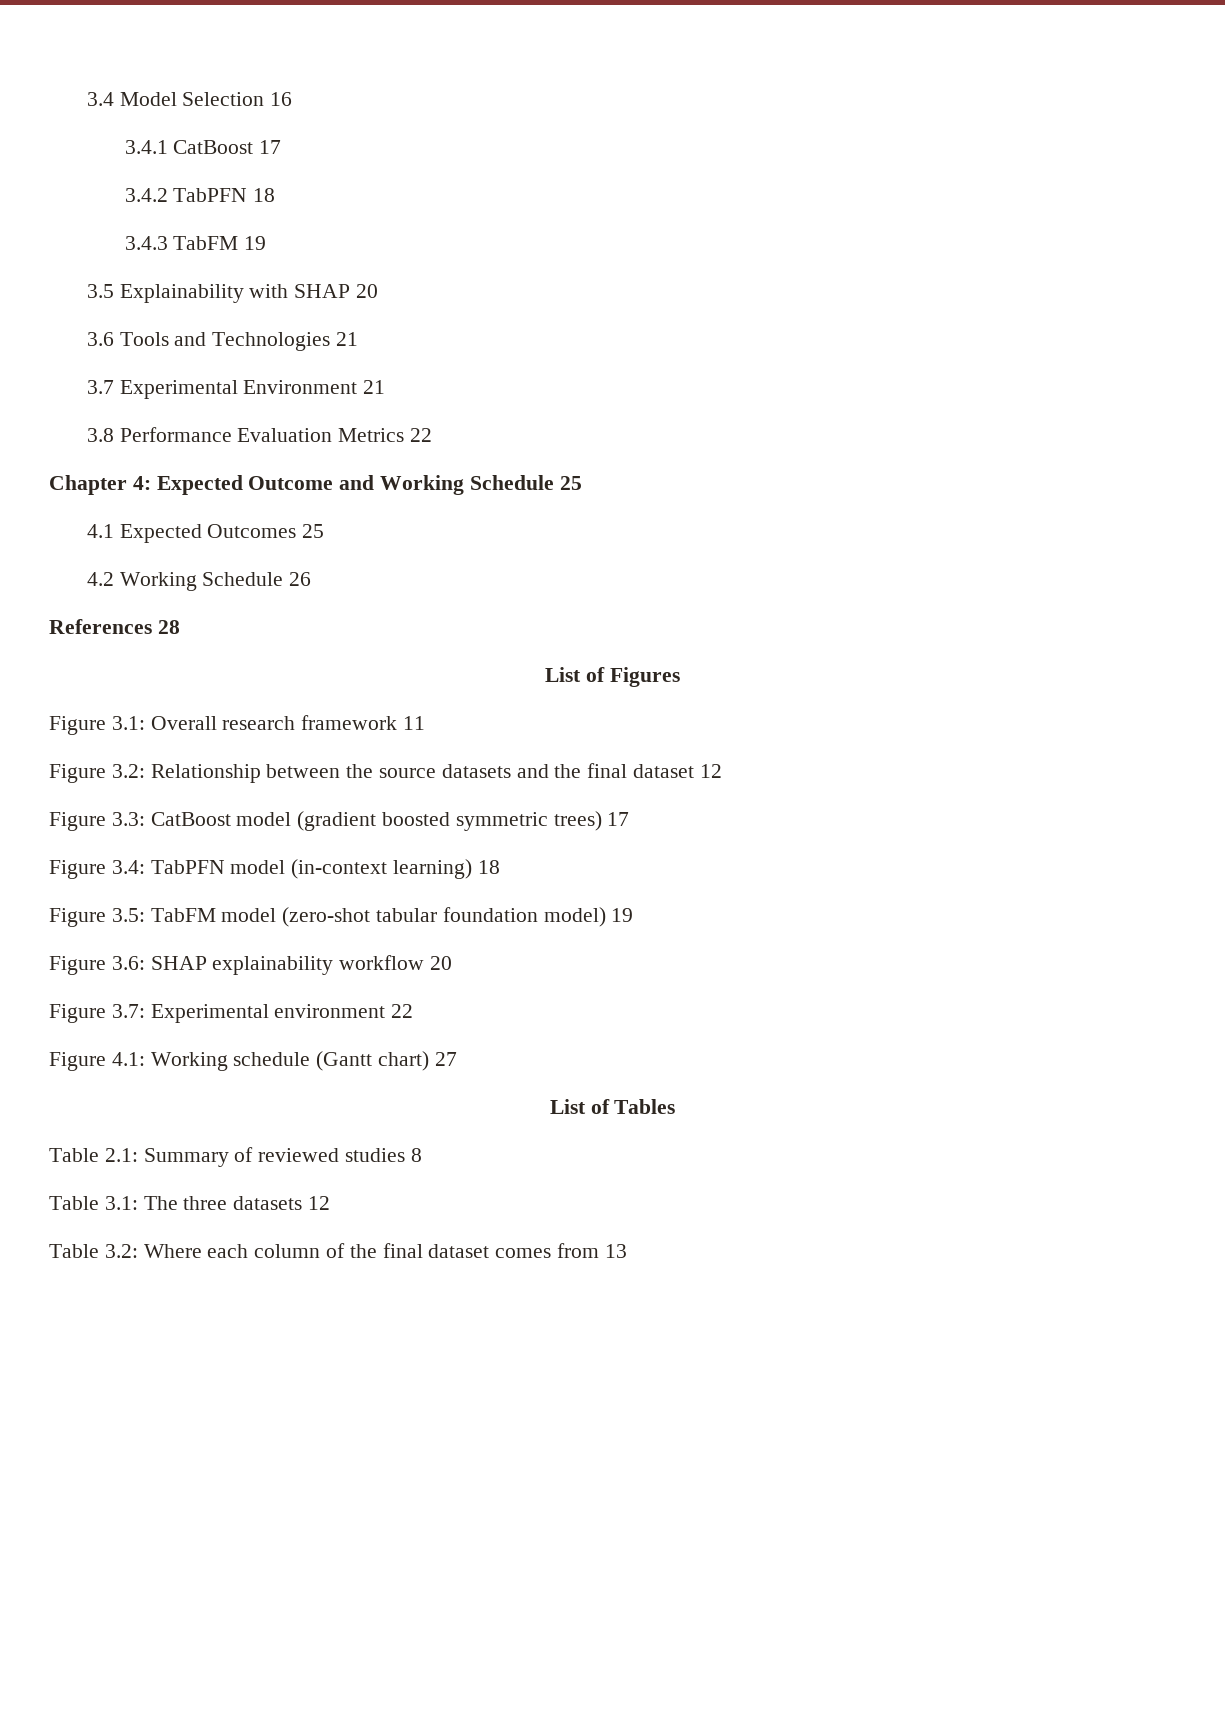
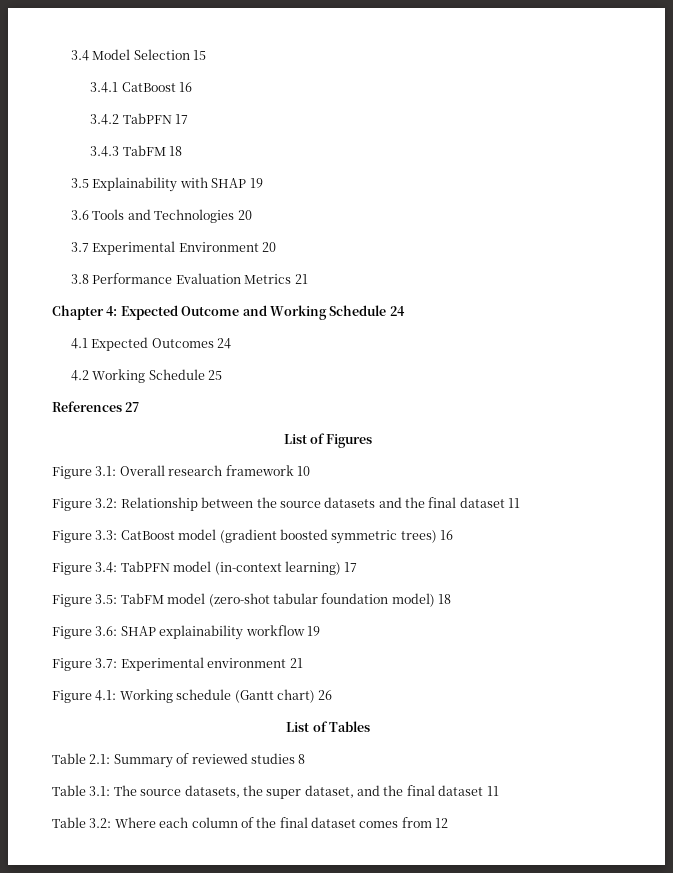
[270,92,293,106] 16 -> [193,50,207,60] 15
[259,140,282,154] 17 -> [178,82,192,92] 16
[253,188,276,202] 18 -> [174,114,188,124] 17
[244,236,267,250] 19 -> [168,146,182,156] 18
[356,284,379,298] 20 -> [249,178,263,188] 19
[336,332,359,346] 21 -> [237,210,252,220] 20
[363,380,386,394] 21 -> [262,242,277,252] 20
[410,428,433,442] 22 -> [294,274,308,284] 21
[559,476,582,490] 25 -> [389,306,405,316] 24
[302,524,325,538] 25 -> [217,338,232,349] 24
[289,572,312,586] 26 -> [208,370,223,380] 25
[157,620,180,634] 28 -> [125,402,140,412] 27
[403,716,426,730] 11 -> [296,466,310,476] 10
[699,764,722,778] 12 -> [508,498,521,508] 11
[607,812,630,826] 17 -> [440,530,453,540] 16
[477,860,500,874] 18 -> [344,562,358,572] 17
[611,908,634,922] 19 -> [438,594,451,604] 18
[430,956,453,970] 20 -> [306,626,320,636] 19
[391,1004,414,1018] 22 -> [289,658,303,668] 21
[434,1052,457,1066] 27 -> [318,690,333,700] 26
[183,1196,331,1210] three datasets 12 -> [140,785,499,799] source datasets, the super dataset, and the final dataset 11
[604,1244,627,1258] 13 -> [435,818,449,828] 12

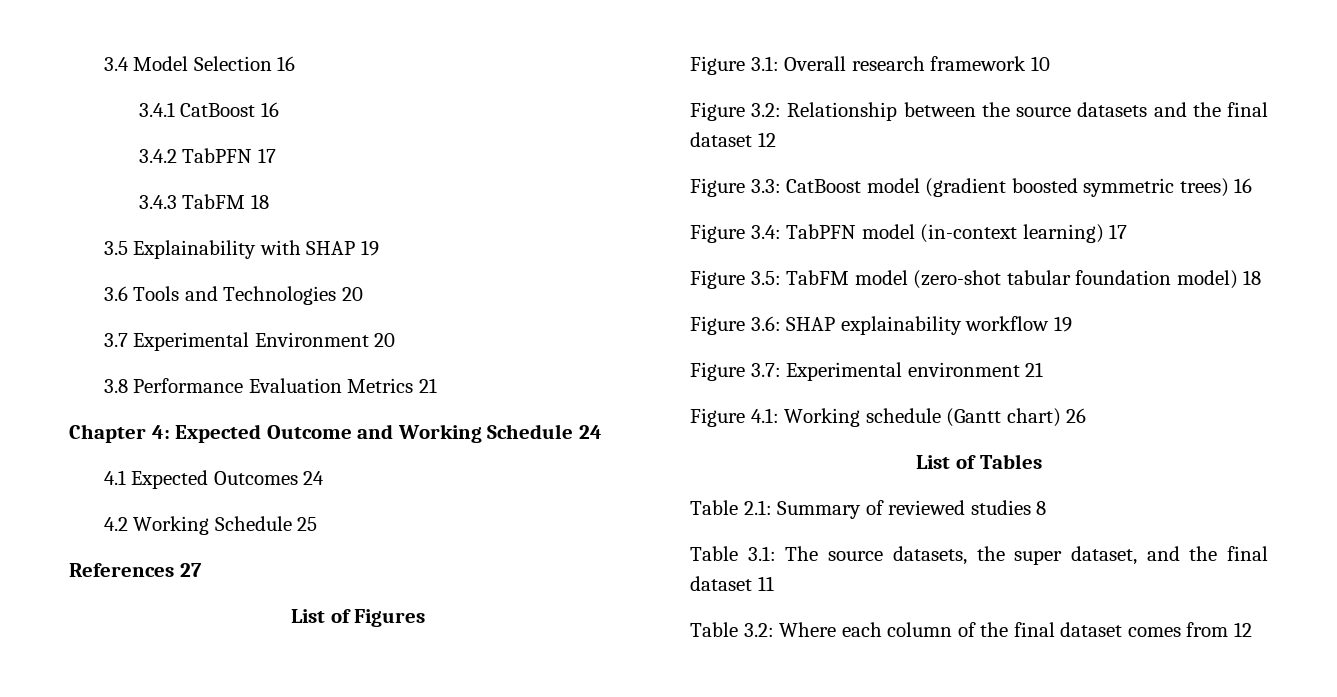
[193,50,207,60] 15 -> [277,56,296,71] 16
[508,498,521,508] 11 -> [757,132,776,147] 12

